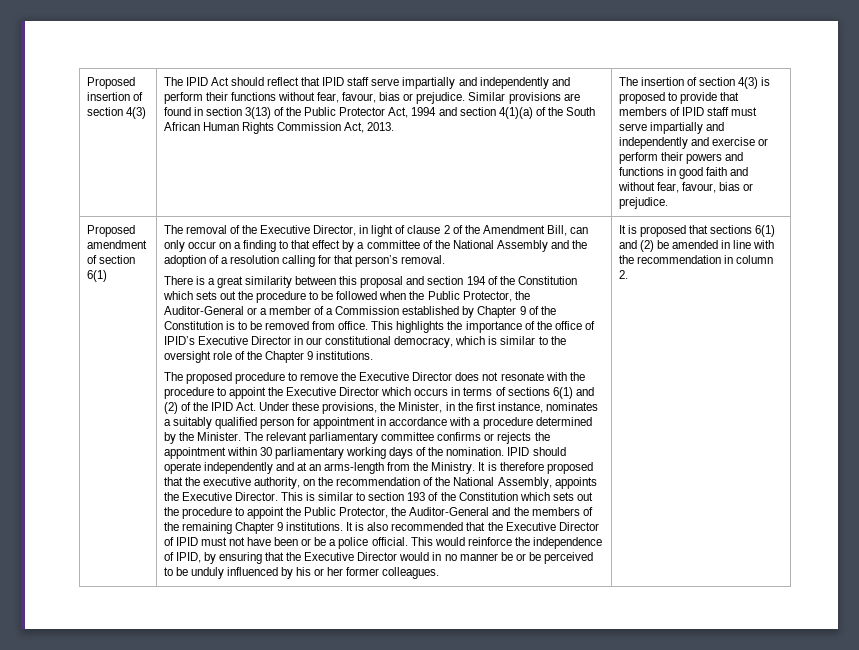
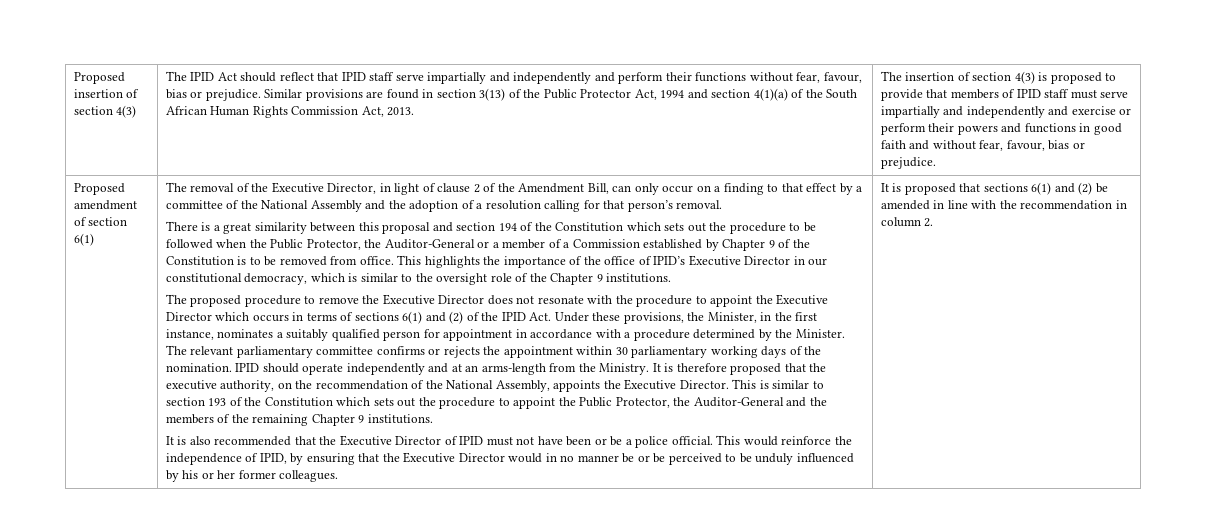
(343, 526) none -> (433, 419) //

